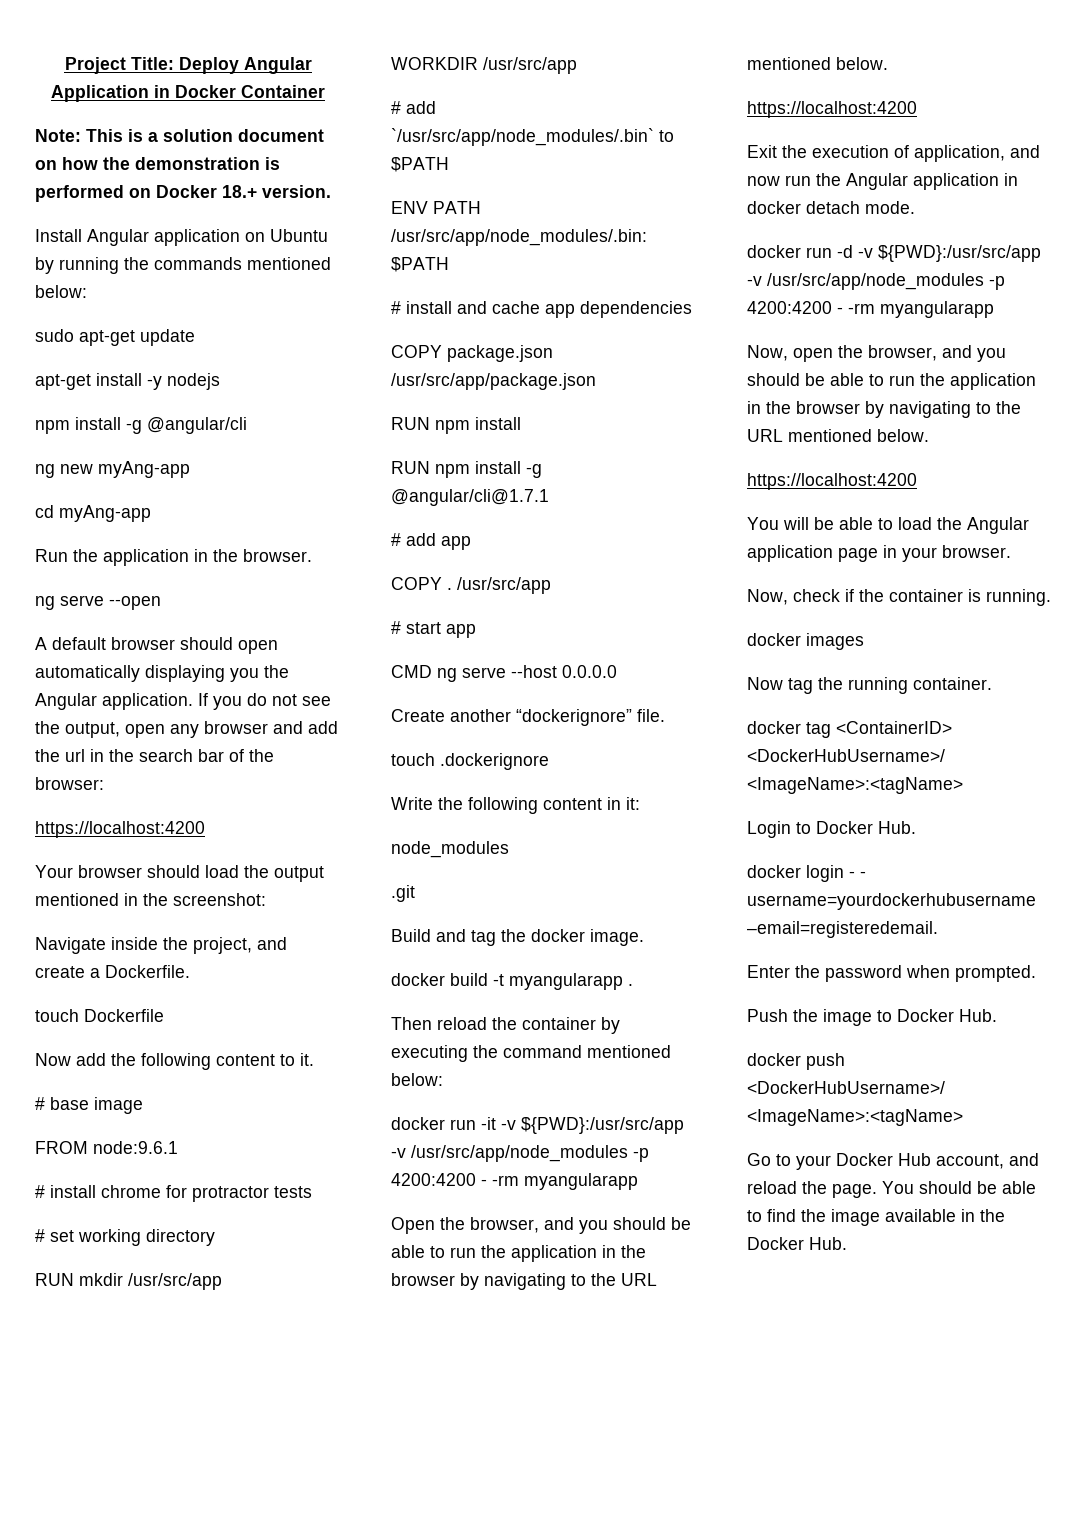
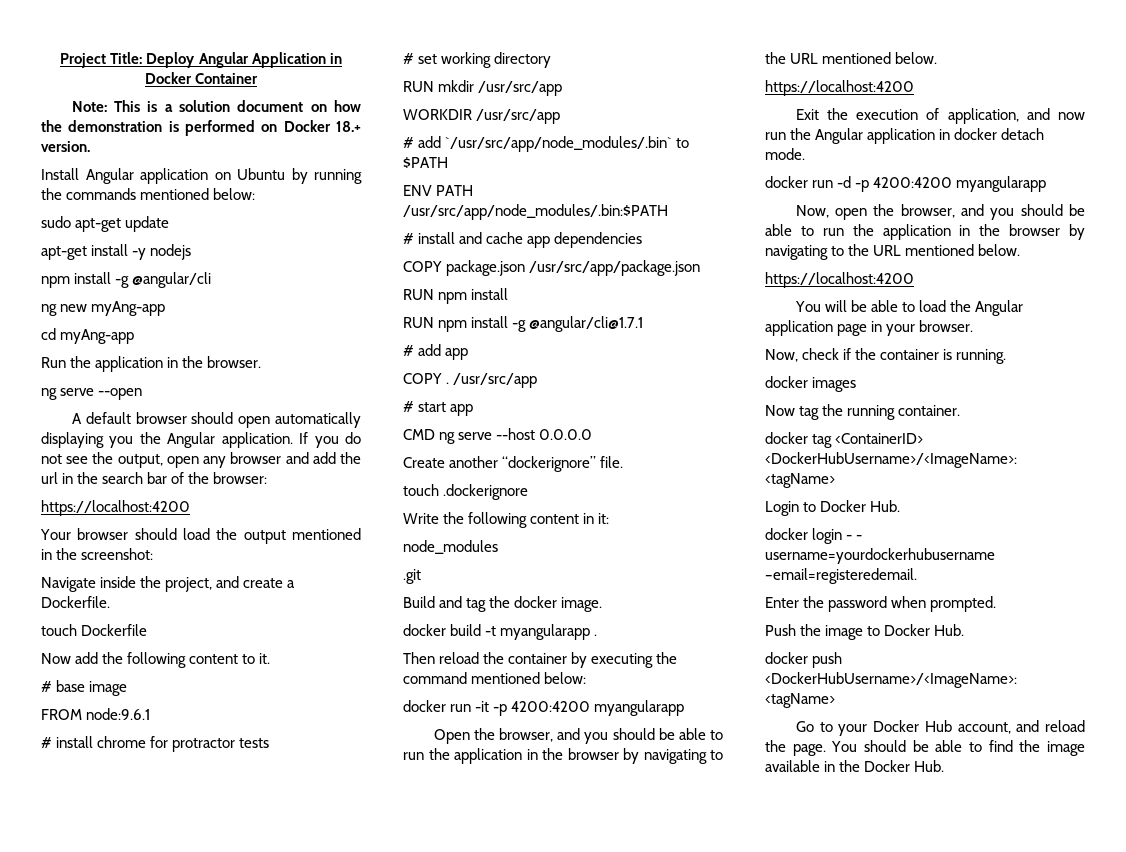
[501,1117,684,1134] [391,1145,649,1162] [391,1173,519,1186] -v ${PWD}:/usr/src/app -v /usr/src/app/node_modules -p 4200:4200 - -rm -> [493,701,591,716] -p 4200:4200
[858,245,1041,262] [747,273,1005,290] [747,301,875,314] -v ${PWD}:/usr/src/app -v /usr/src/app/node_modules -p 4200:4200 - -rm -> [855,177,953,192] -p 4200:4200

